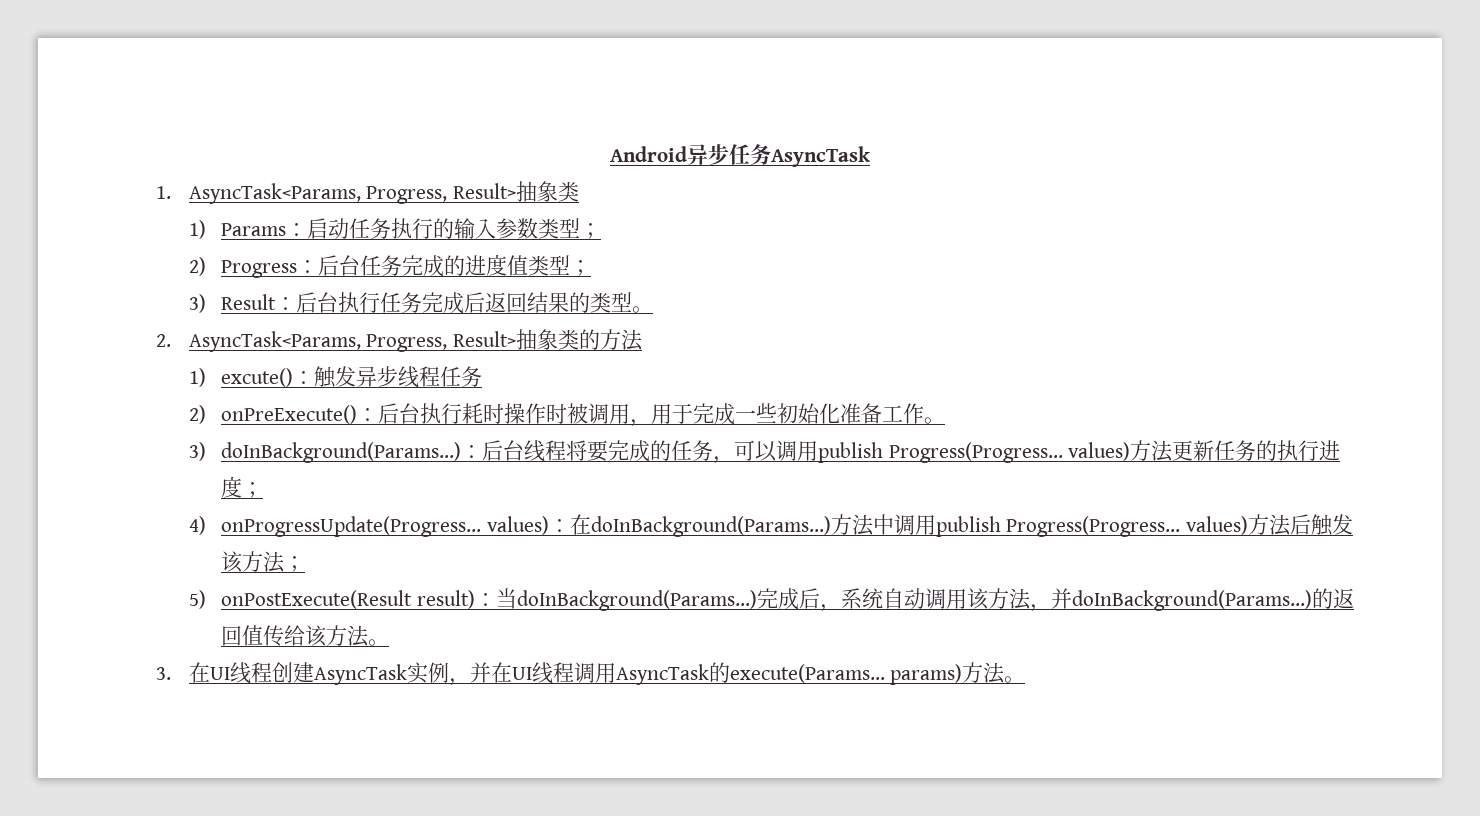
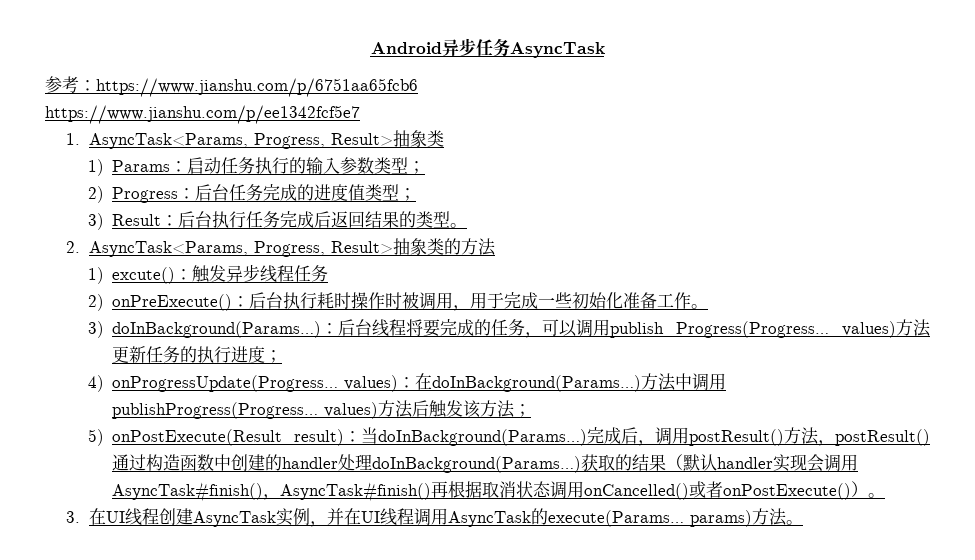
(871, 156) none -> [45,76,418,97] [45,105,360,124] // 参考：https://www.jianshu.com/p/6751aa65fcb6 // https://www.jianshu.com/p/ee1342fcf5e7
[935,516,1181,537] publish Progress(Progress… -> [112,402,319,419] publishProgress(Progress…
[840,588,1354,612] [220,625,369,647] 系统自动调用该方法，并doInBackground(Params…)的返回值传给该方法 -> [655,427,930,446] [112,454,859,473] [112,481,869,502] 调用postResult()方法，postResult()通过构造函数中创建的handler处理doInBackground(Params…)获取的结果（默认handler实现会调用AsyncTask#finish()，AsyncTask#finish()再根据取消状态调用onCancelled()或者onPostExecute()）

